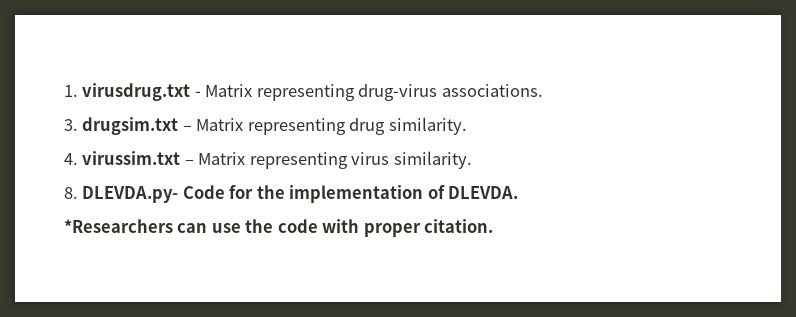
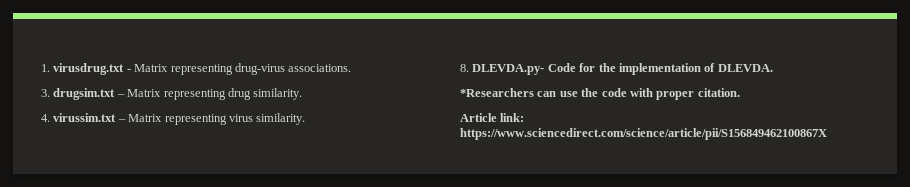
(494, 226) none -> [460,113,525,122] [460,128,827,140] // Article link: https://www.sciencedirect.com/science/article/pii/S156849462100867X

